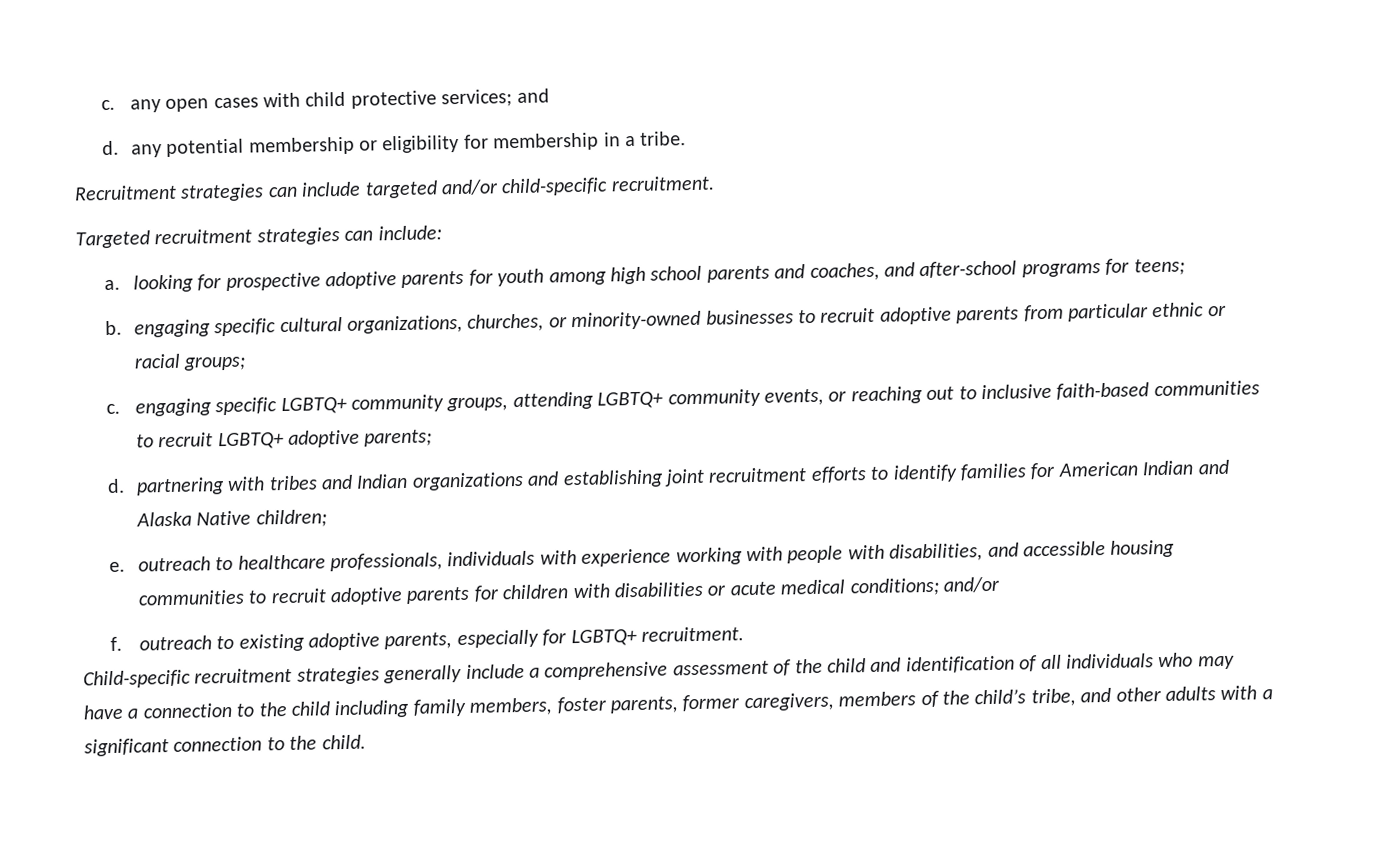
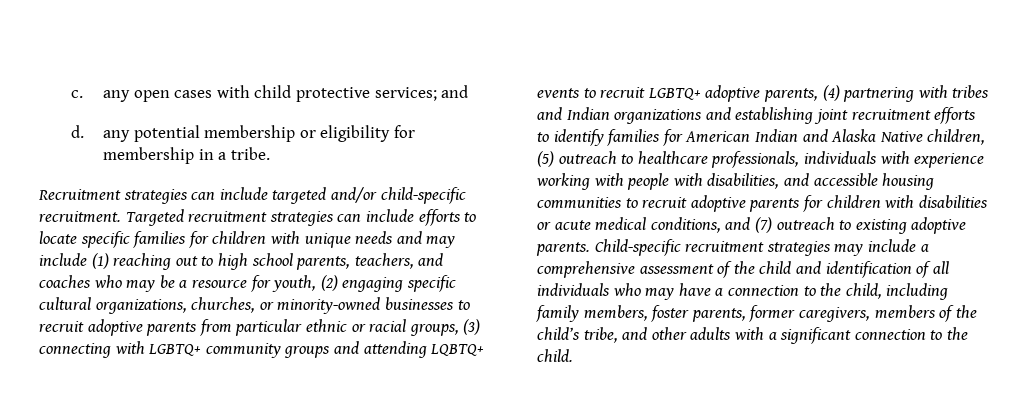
(715, 183) // -> (121, 217) none
[377,225,442,241] [104,258,1185,293] [105,320,123,336] include: // a. looking for prospective adoptive parents for youth among high school parents and coaches, and after-school programs for teens; // b. -> [365,209,477,226] [39,231,456,248] [39,253,444,270] [39,275,338,292] include efforts to locate specific families for children with unique needs and may include (1) reaching out to high school parents, teachers, and coaches who may be a resource for youth, (2)
[183,356,247,371] [106,380,1260,417] groups; // c. engaging specific LGBTQ+ community groups, attending LGBTQ+ community events, or reaching out to inclusive faith-based communities -> [409,319,481,336] [39,341,485,358] [537,88,580,98] groups, (3) connecting with LGBTQ+ community groups and attending LQBTQ+ events
[364,429,433,447] [107,478,126,494] parents; // d. -> [763,85,840,102] parents, (4)
[255,509,327,528] [109,561,126,573] children; // e. -> [927,129,986,145] [537,151,554,167] children, (5)
[849,576,1000,597] [110,636,123,652] conditions; and/or // f. -> [650,217,772,233] conditions, and (7)
[384,626,744,650] parents, especially for LGBTQ+ recruitment. // -> [536,242,590,256] parents.
[383,665,463,684] generally -> [834,244,864,256] may
[291,701,330,716] child -> [845,283,882,299] child,

